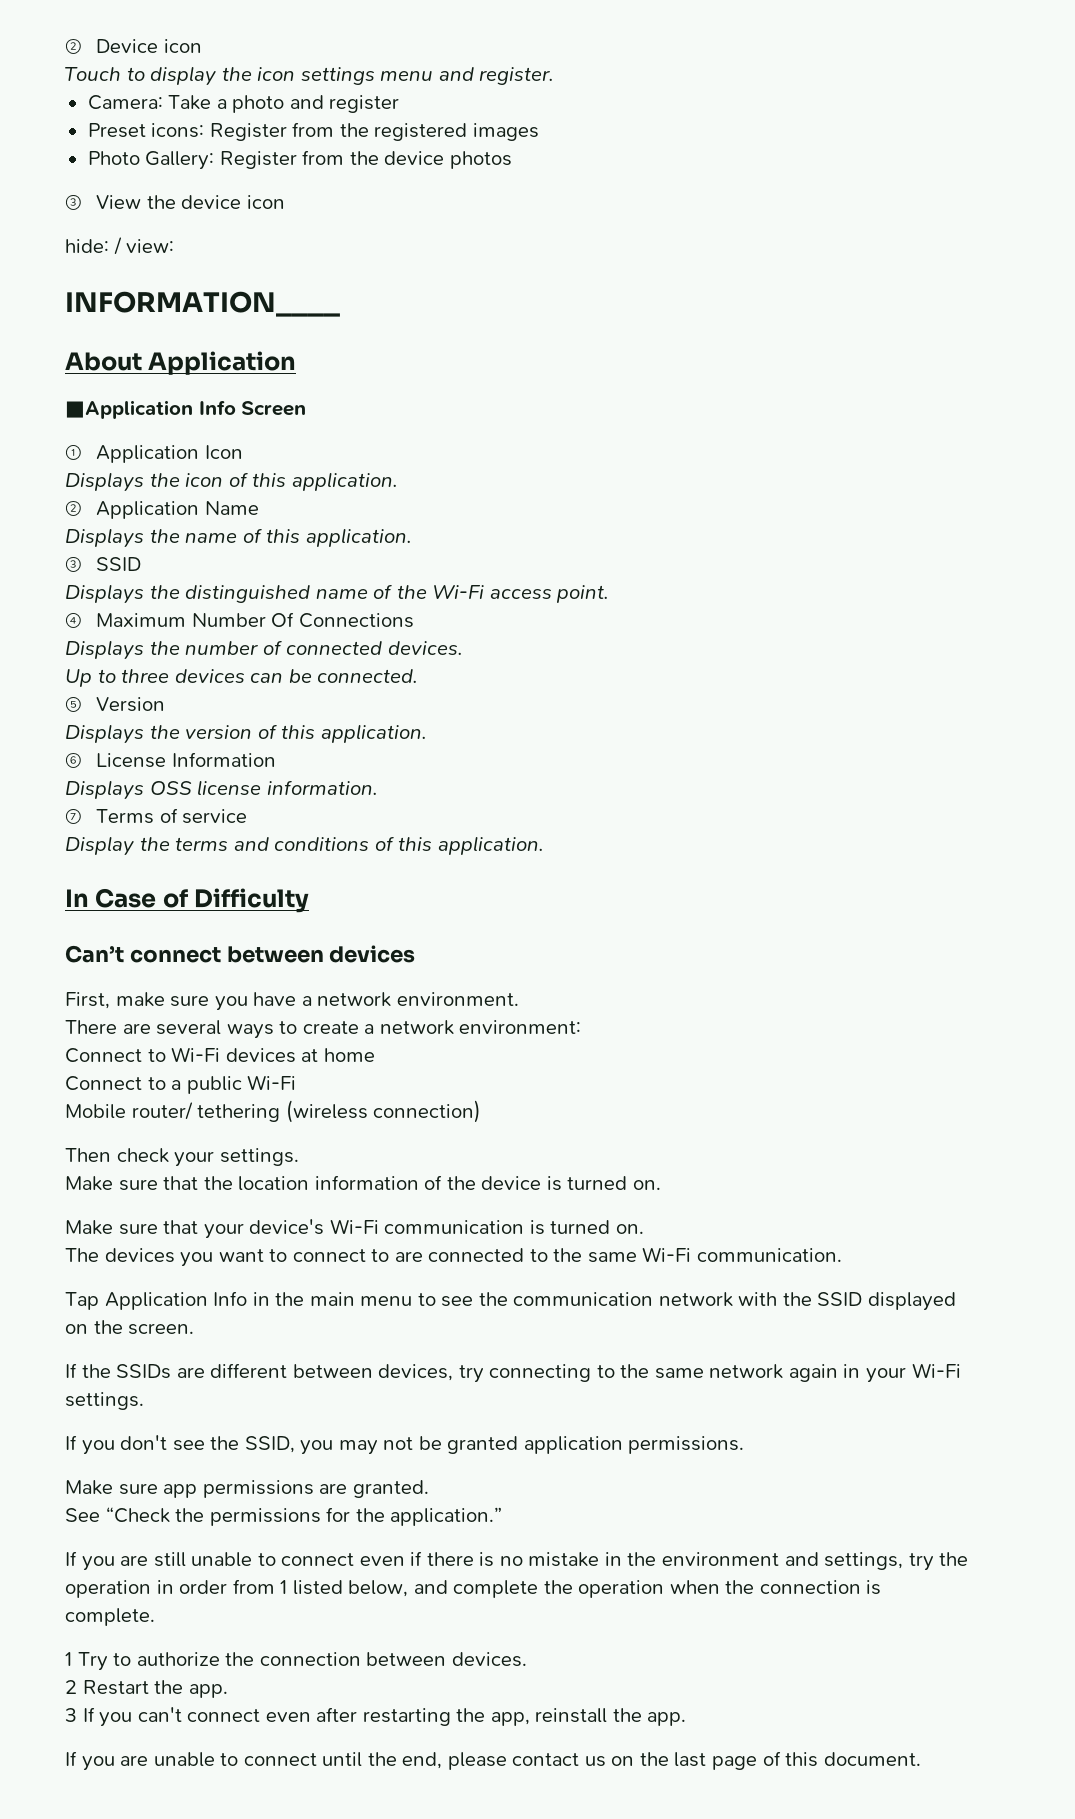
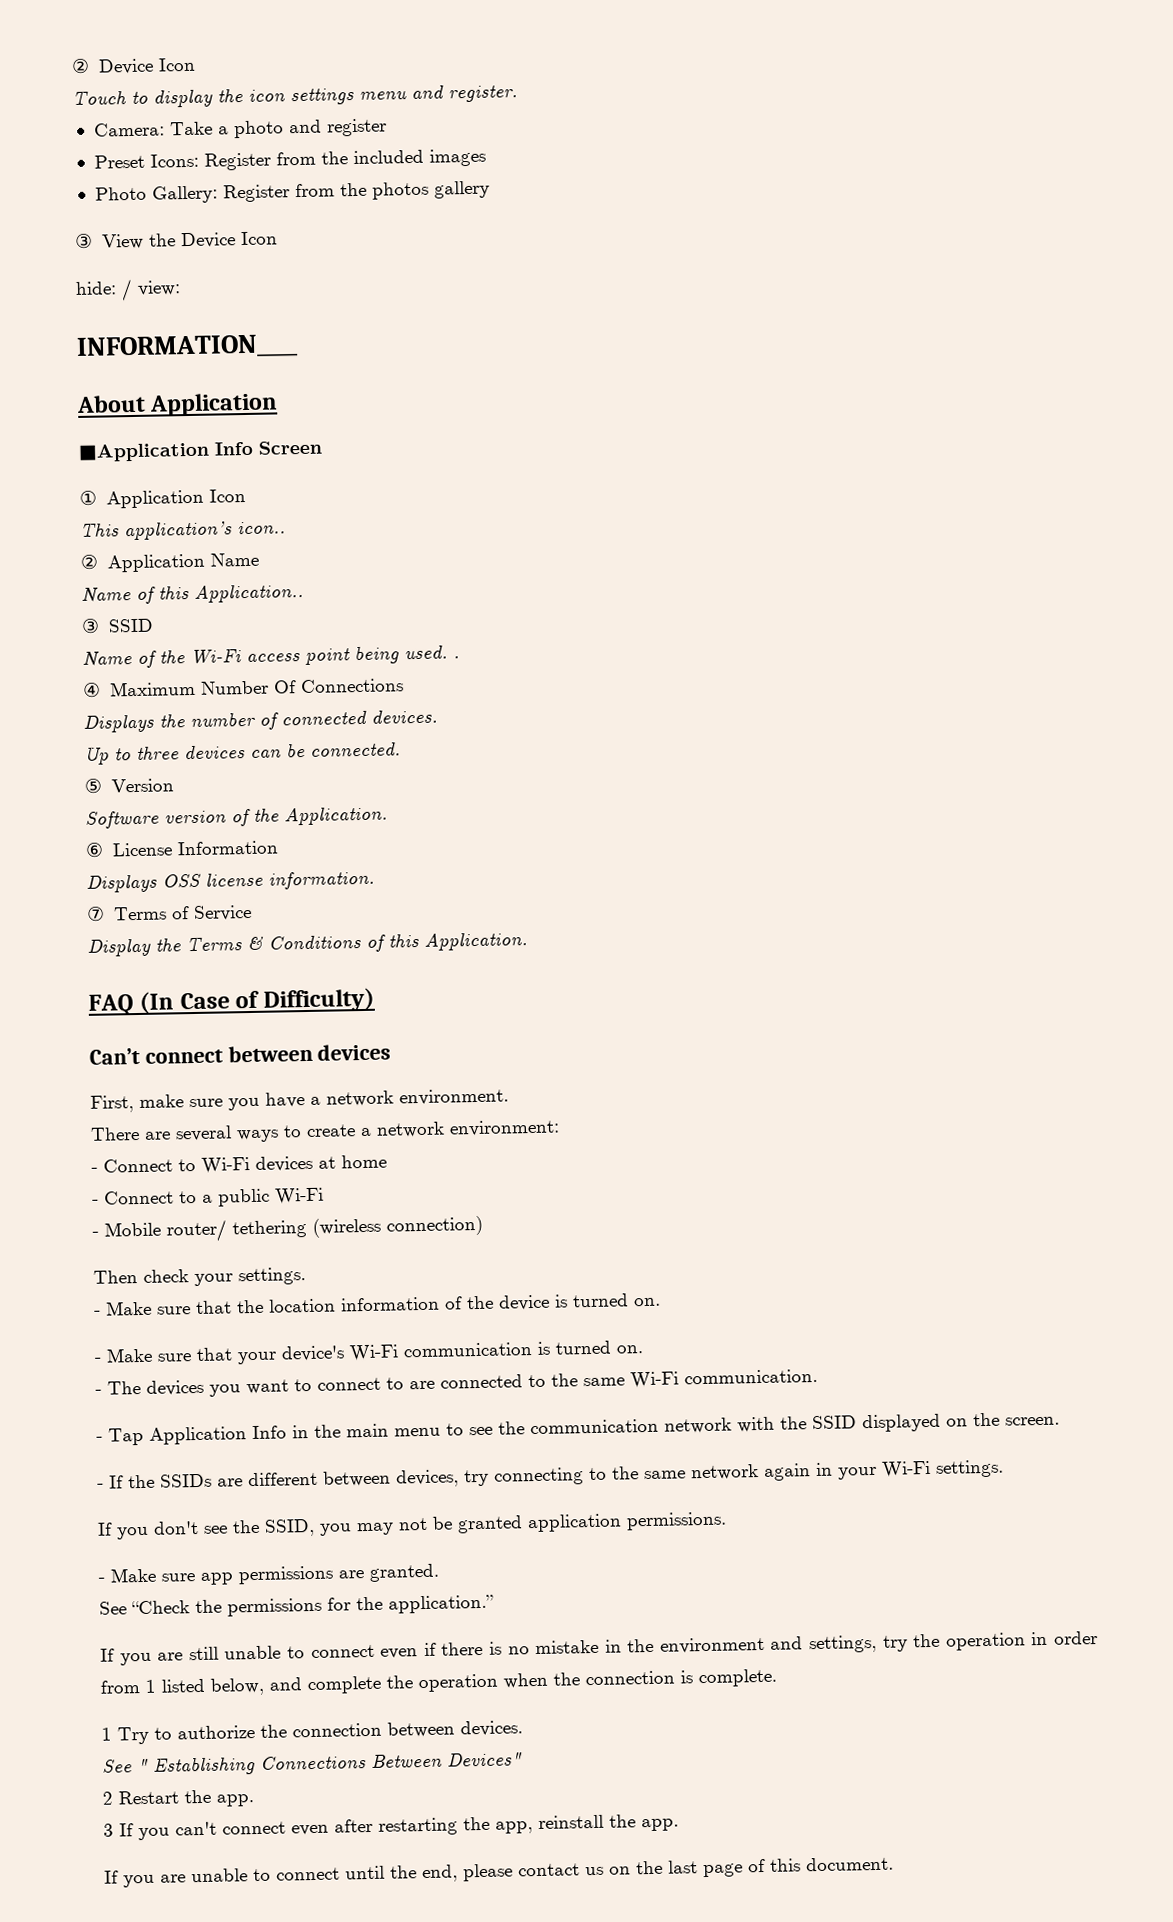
[163,39,202,53] icon -> [157,57,196,72] Icon
[151,122,468,141] icons: Register from the registered -> [149,149,424,171] Icons: Register from the included
[384,151,445,165] device -> (367, 189) none
(512, 160) none -> [433,180,490,199] gallery
[181,195,285,209] device icon -> [179,231,278,249] Device Icon
[65,472,398,492] Displays the icon of this application. -> [80,521,286,541] This application’s icon..
[65,528,412,548] Displays the name of this application. -> [81,582,304,604] Name of this Application..
[65,584,610,604] Displays the distinguished name of the Wi-Fi access point. -> [82,645,460,668] Name of the Wi-Fi access point being used. .
[65,724,427,744] Displays the version of this application. -> [85,805,388,829] Software version of the Application.
[182,809,248,824] service -> [192,904,252,921] Service
[175,836,544,855] [65,889,89,907] terms and conditions of this application. // In -> [186,931,528,952] [88,991,175,1016] Terms & Conditions of this Application. // FAQ (In
[194,888,310,913] Difficulty -> [262,987,375,1013] Difficulty)
(582, 1027) none -> [91,1167,98,1173] -
(375, 1055) none -> [92,1199,99,1205] -
(297, 1082) none -> [92,1231,99,1237] -
(299, 1157) none -> [94,1310,101,1316] -
(661, 1185) none -> [94,1357,102,1363] -
(644, 1229) none -> [95,1389,102,1395] -
(842, 1255) none -> [96,1436,103,1442] -
(195, 1329) none -> [97,1483,104,1489] -
(745, 1445) none -> [98,1577,105,1583] -
(527, 1659) none -> [102,1752,523,1776] // See " Establishing Connections Between Devices"

